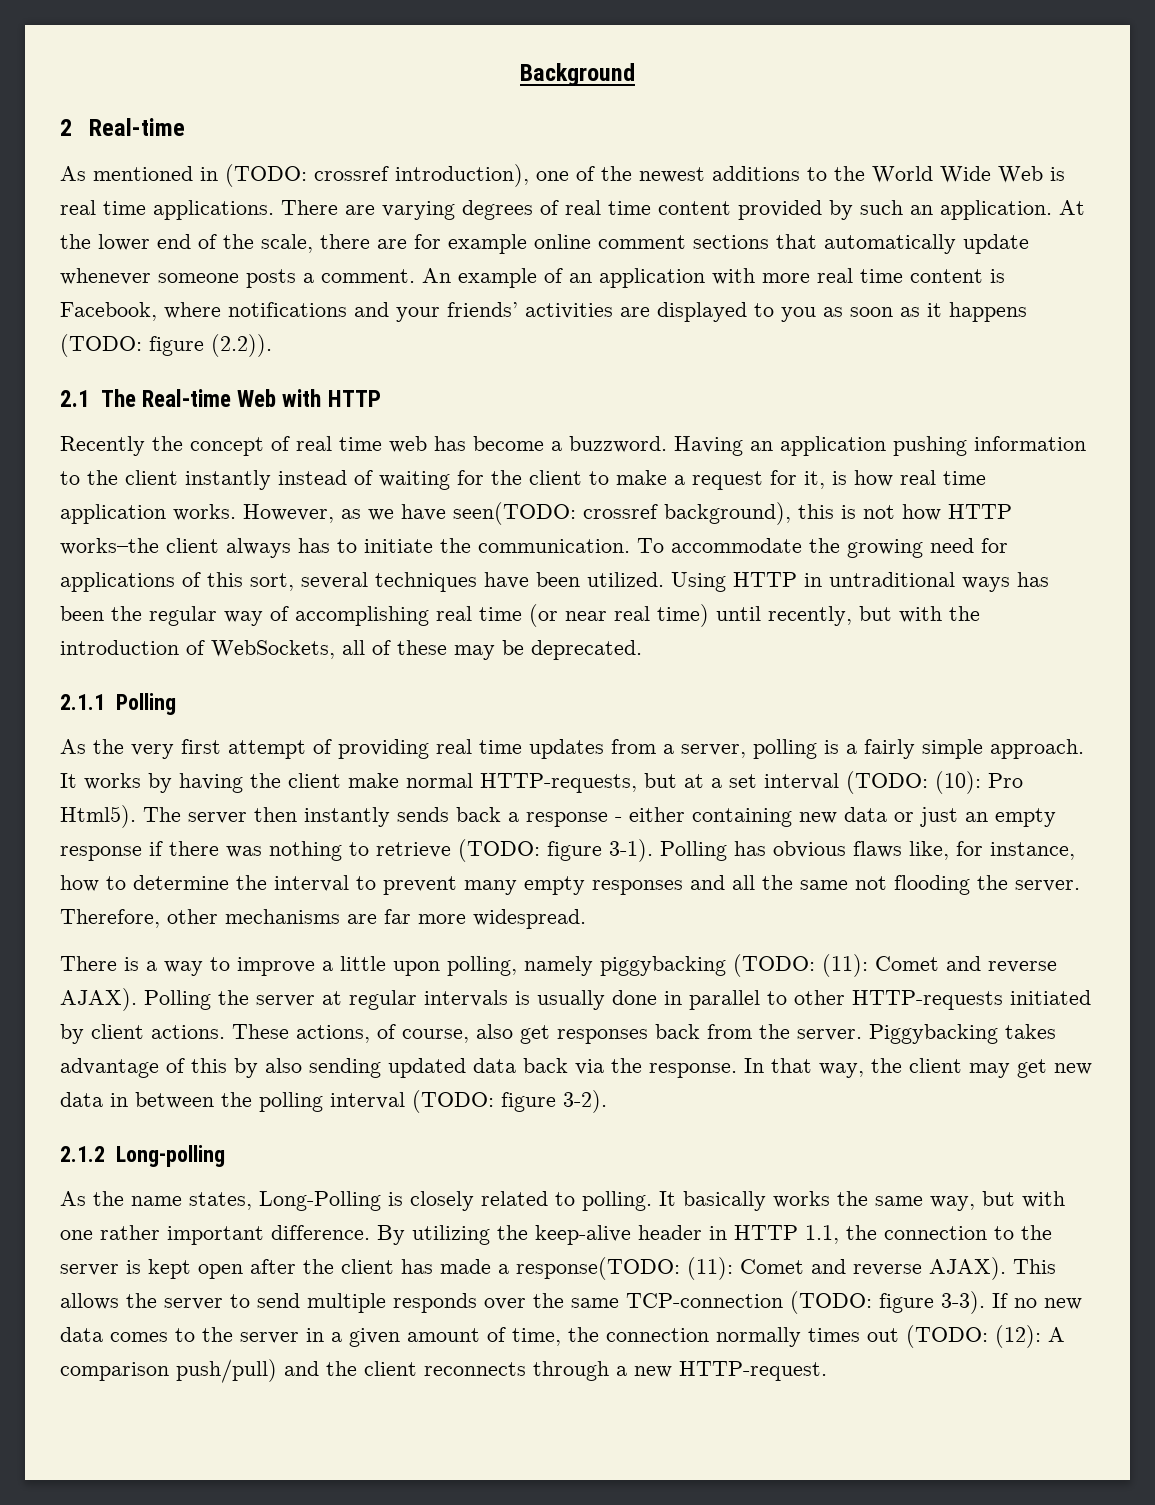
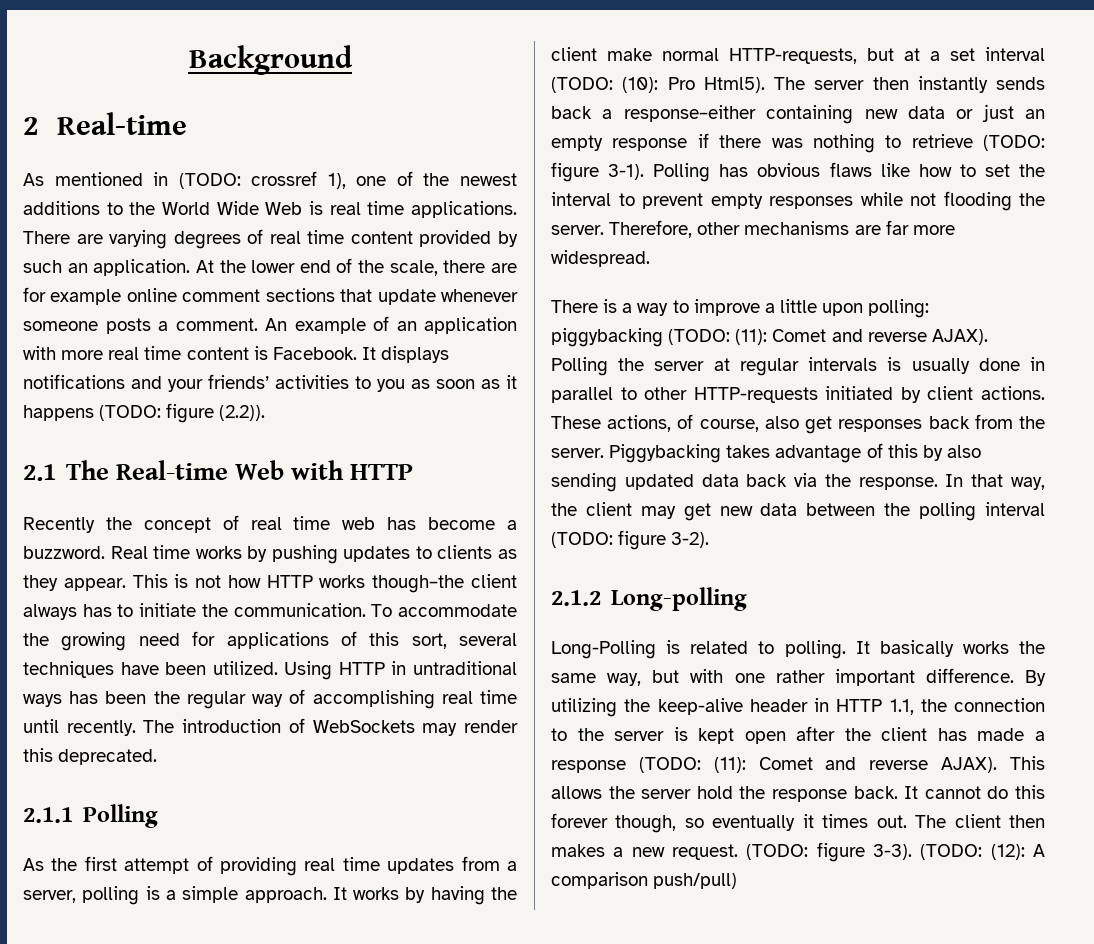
[395,164,529,187] introduction), -> [327,173,346,189] 1),
[824,234,956,254] automatically -> (373, 295) none
[60,302,221,321] Facebook, where -> [272,346,450,363] Facebook. It displays
[620,302,747,322] are displayed -> (349, 382) none
[674,436,1086,456] [60,470,986,490] [60,502,834,525] Having an application pushing information to the client instantly instead of waiting for the client to make a request for it, is how real time application works. However, as we have seen(TODO: crossref background), this -> [110,545,517,564] [23,574,168,591] Real time works by pushing updates to clients as they appear. This
[60,538,159,555] works–the -> [319,575,465,593] works though–the
[529,604,980,627] [60,640,524,660] (or near real time) until recently, but with the introduction of WebSockets, all of these may be -> [23,718,518,736] [23,748,53,762] until recently. The introduction of WebSockets may render this
[131,744,174,759] very -> (78, 864) none
[864,739,915,759] fairly -> (176, 895) none
[526,807,685,827] response - either -> [623,105,756,122] response–either
[909,841,1075,860] like, for instance, -> [880,163,910,177] like
[133,875,229,890] determine -> [984,164,1010,177] set
[464,880,517,895] many -> (703, 201) none
[690,875,848,890] and all the same -> [860,192,903,206] while
[447,956,593,976] polling, namely -> [868,299,930,318] polling:
[110,1093,128,1107] in -> (798, 509) none
[60,1191,252,1210] As the name states, -> (747, 599) none
[410,1191,474,1211] closely -> (681, 647) none
[516,1257,680,1280] response(TODO: -> [551,757,701,773] response (TODO:
[230,1291,1082,1314] [60,1327,899,1347] to send multiple responds over the same TCP-connection (TODO: figure 3-3). If no new data comes to the server in a given amount of time, the connection normally times out -> [696,785,1045,802] [551,813,1045,833] [551,842,912,862] hold the response back. It cannot do this forever though, so eventually it times out. The client then makes a new request. (TODO: figure 3-3).
[284,1361,827,1381] and the client reconnects through a new HTTP-request. -> (738, 881) none

